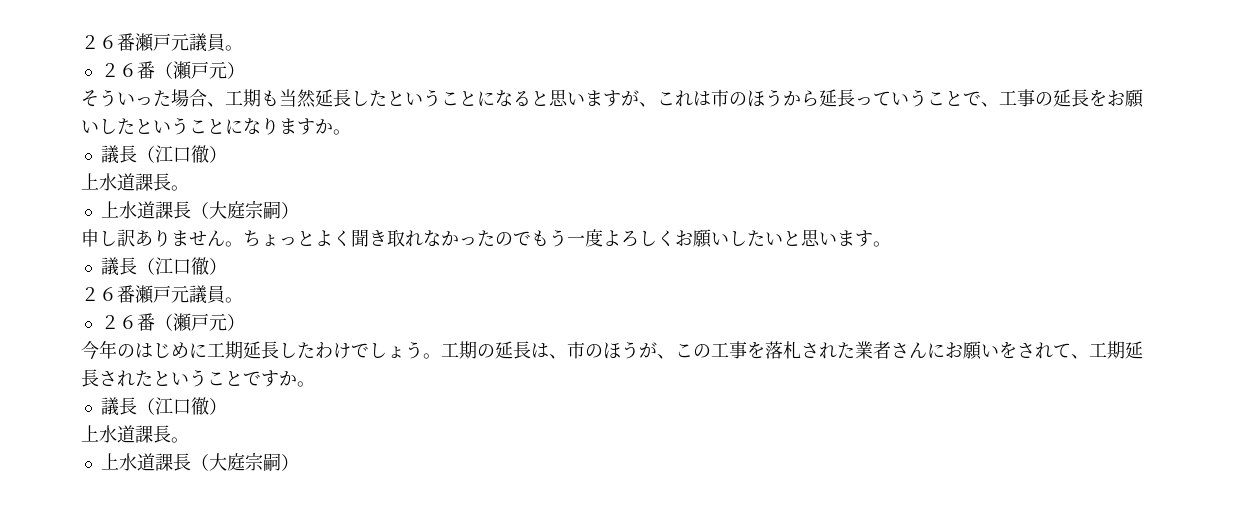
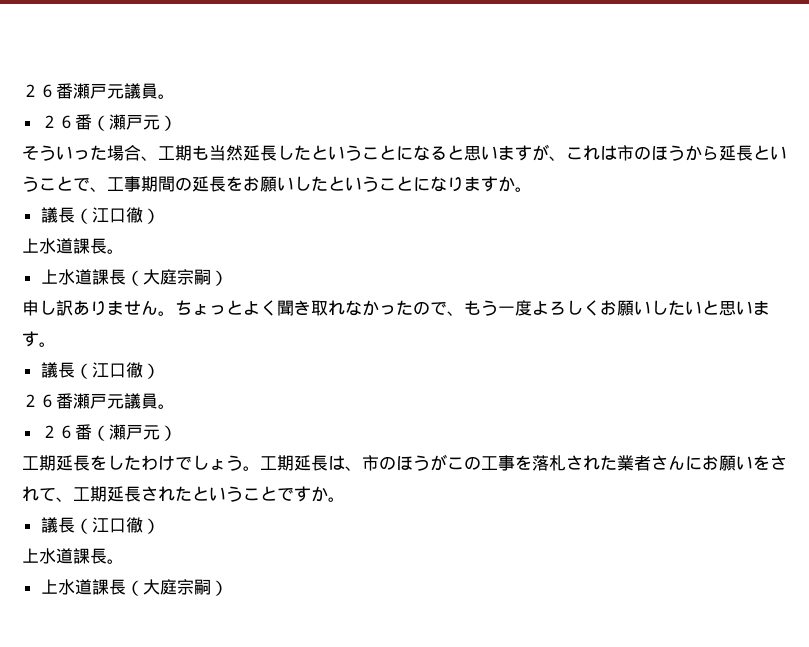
[855,91,891,106] って -> [753,145,770,160] と
(1035, 98) none -> [141,176,175,192] 期間
(531, 238) none -> [447,311,464,316] 、
[81,340,279,360] 今年のはじめに工期延長 -> [22,455,107,471] 工期延長を
[477,344,495,358] の -> (294, 463) none
[657,354,675,359] 、 -> (447, 462) none

